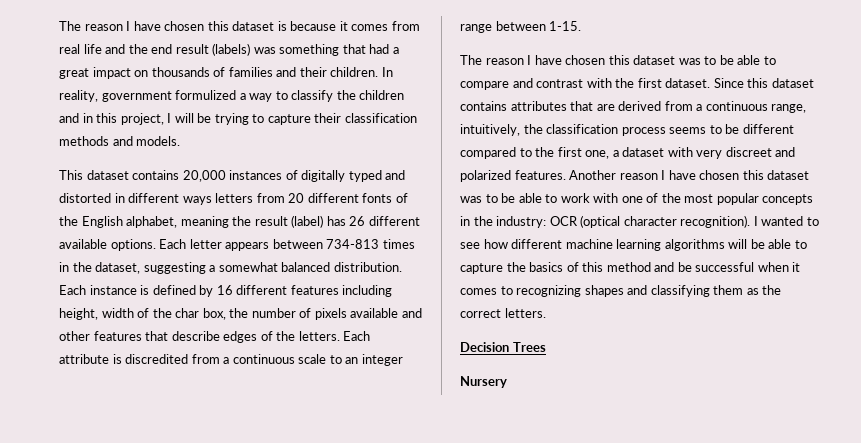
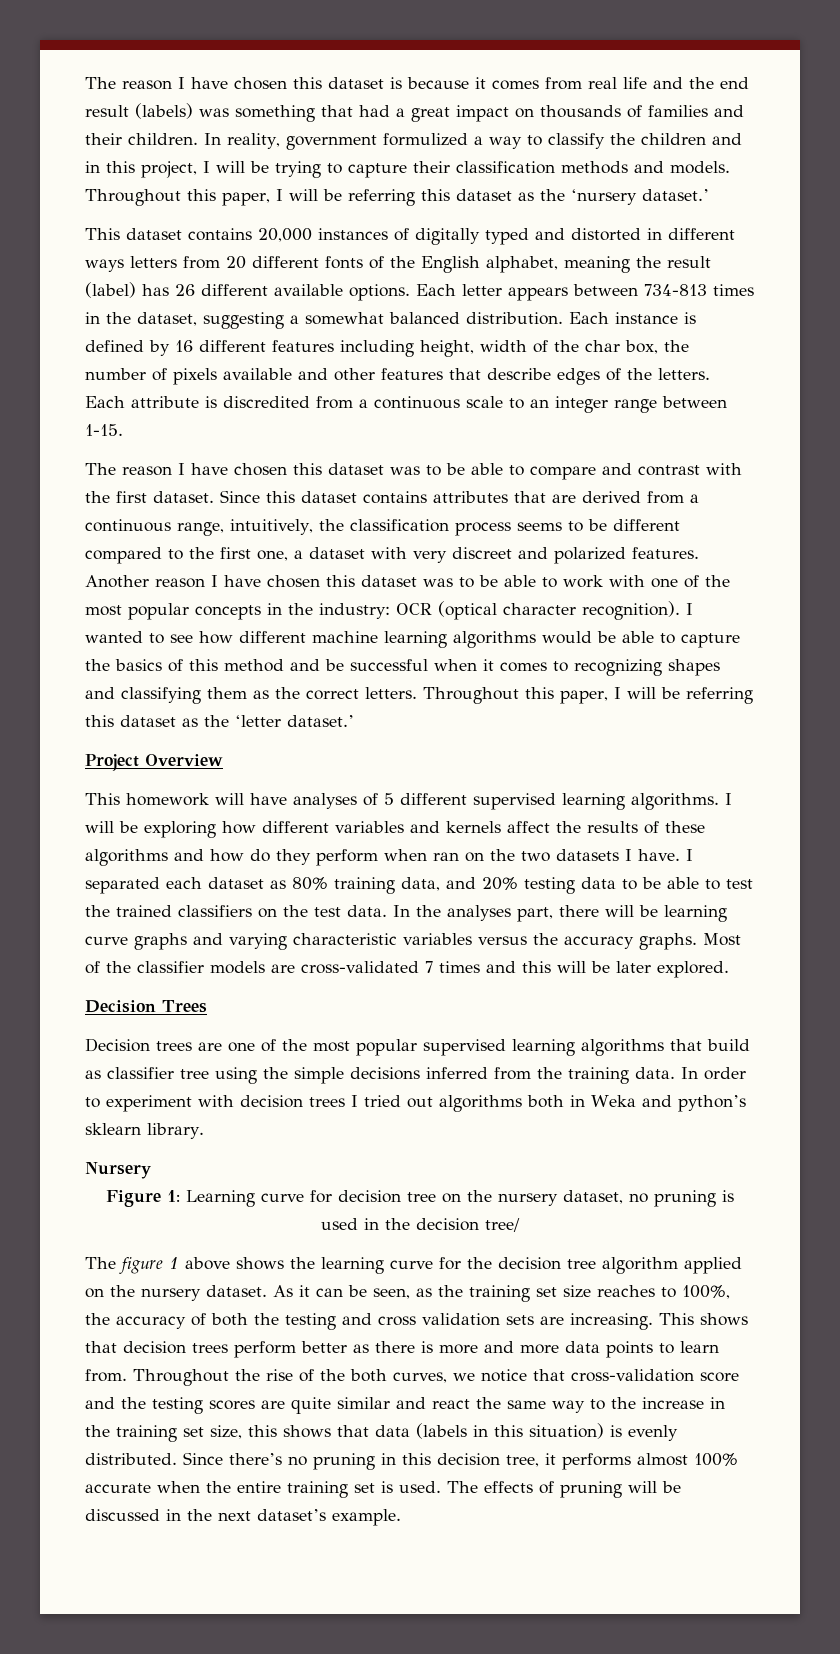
(181, 141) none -> [85,189,709,206] Throughout this paper, I will be referring this dataset as the ‘nursery dataset.’
[728,239,748,249] will -> [542,631,592,644] would
[460,342,546,352] [460,376,507,388] // Decision Trees // Nursery -> [423,687,753,704] [85,715,354,727] [85,754,223,771] [85,793,732,810] [85,821,705,838] [85,849,693,866] [85,877,753,894] [85,905,727,922] [85,933,741,950] [85,961,729,978] [85,1000,207,1013] [85,1038,750,1056] [85,1067,746,1084] [85,1095,746,1112] [85,1123,204,1139] [85,1162,151,1179] [106,1190,734,1207] [321,1218,520,1232] [85,1257,742,1274] [85,1285,730,1302] [85,1313,748,1330] [85,1341,719,1358] [85,1369,739,1386] [85,1397,725,1414] [85,1423,678,1442] [85,1452,738,1470] [85,1481,681,1498] [85,1509,401,1526] Throughout this paper, I will be referring this dataset as the ‘letter dataset.’ // Project Overview // This homework will have analyses of 5 different supervised learning algorithms. I will be exploring how different variables and kernels affect the results of these algorithms and how do they perform when ran on the two datasets I have. I separated each dataset as 80% training data, and 20% testing data to be able to test the trained classifiers on the test data. In the analyses part, there will be learning curve graphs and varying characteristic variables versus the accuracy graphs. Most of the classifier models are cross-validated 7 times and this will be later explored. // Decision Trees // Decision trees are one of the most popular supervised learning algorithms that build as classifier tree using the simple decisions inferred from the training data. In order to experiment with decision trees I tried out algorithms both in Weka and python’s sklearn library. // Nursery // Figure 1: Learning curve for decision tree on the nursery dataset, no pruning is used in the decision tree/ // The figure 1 above shows the learning curve for the decision tree algorithm applied on the nursery dataset. As it can be seen, as the training set size reaches to 100%, the accuracy of both the testing and cross validation sets are increasing. This shows that decision trees perform better as there is more and more data points to learn from. Throughout the rise of the both curves, we notice that cross-validation score and the testing scores are quite similar and react the same way to the increase in the training set size, this shows that data (labels in this situation) is evenly distributed. Since there’s no pruning in this decision tree, it performs almost 100% accurate when the entire training set is used. The effects of pruning will be discussed in the next dataset’s example.

